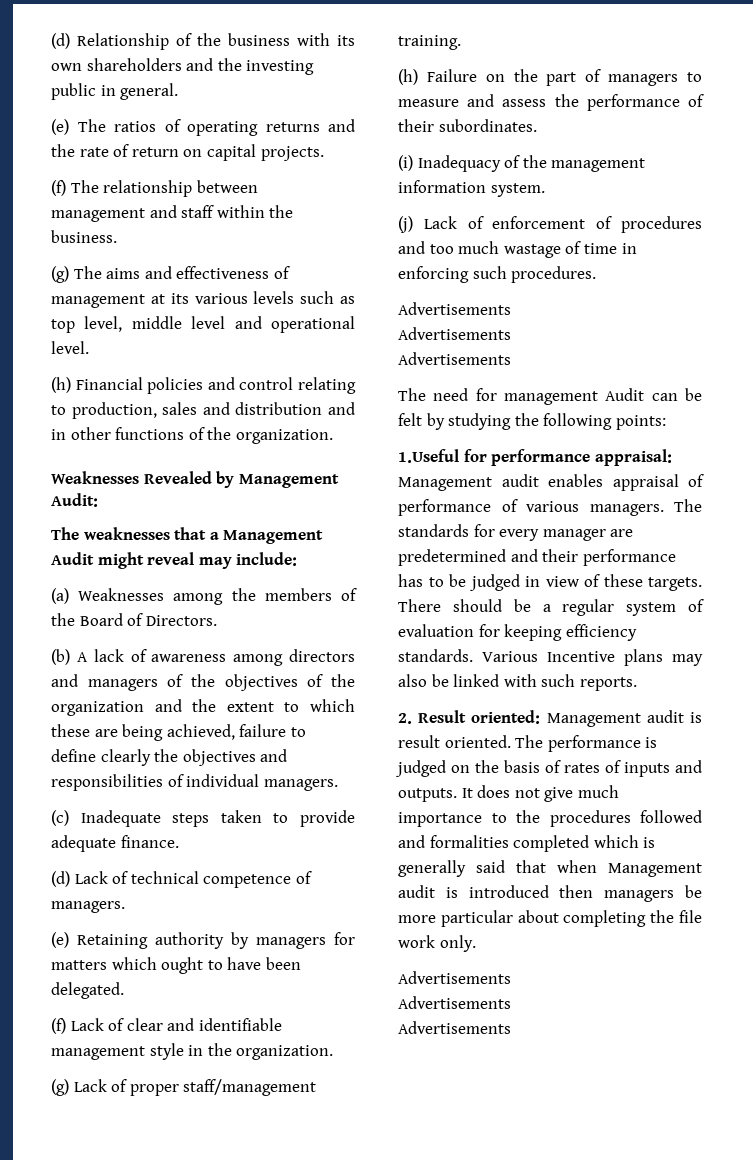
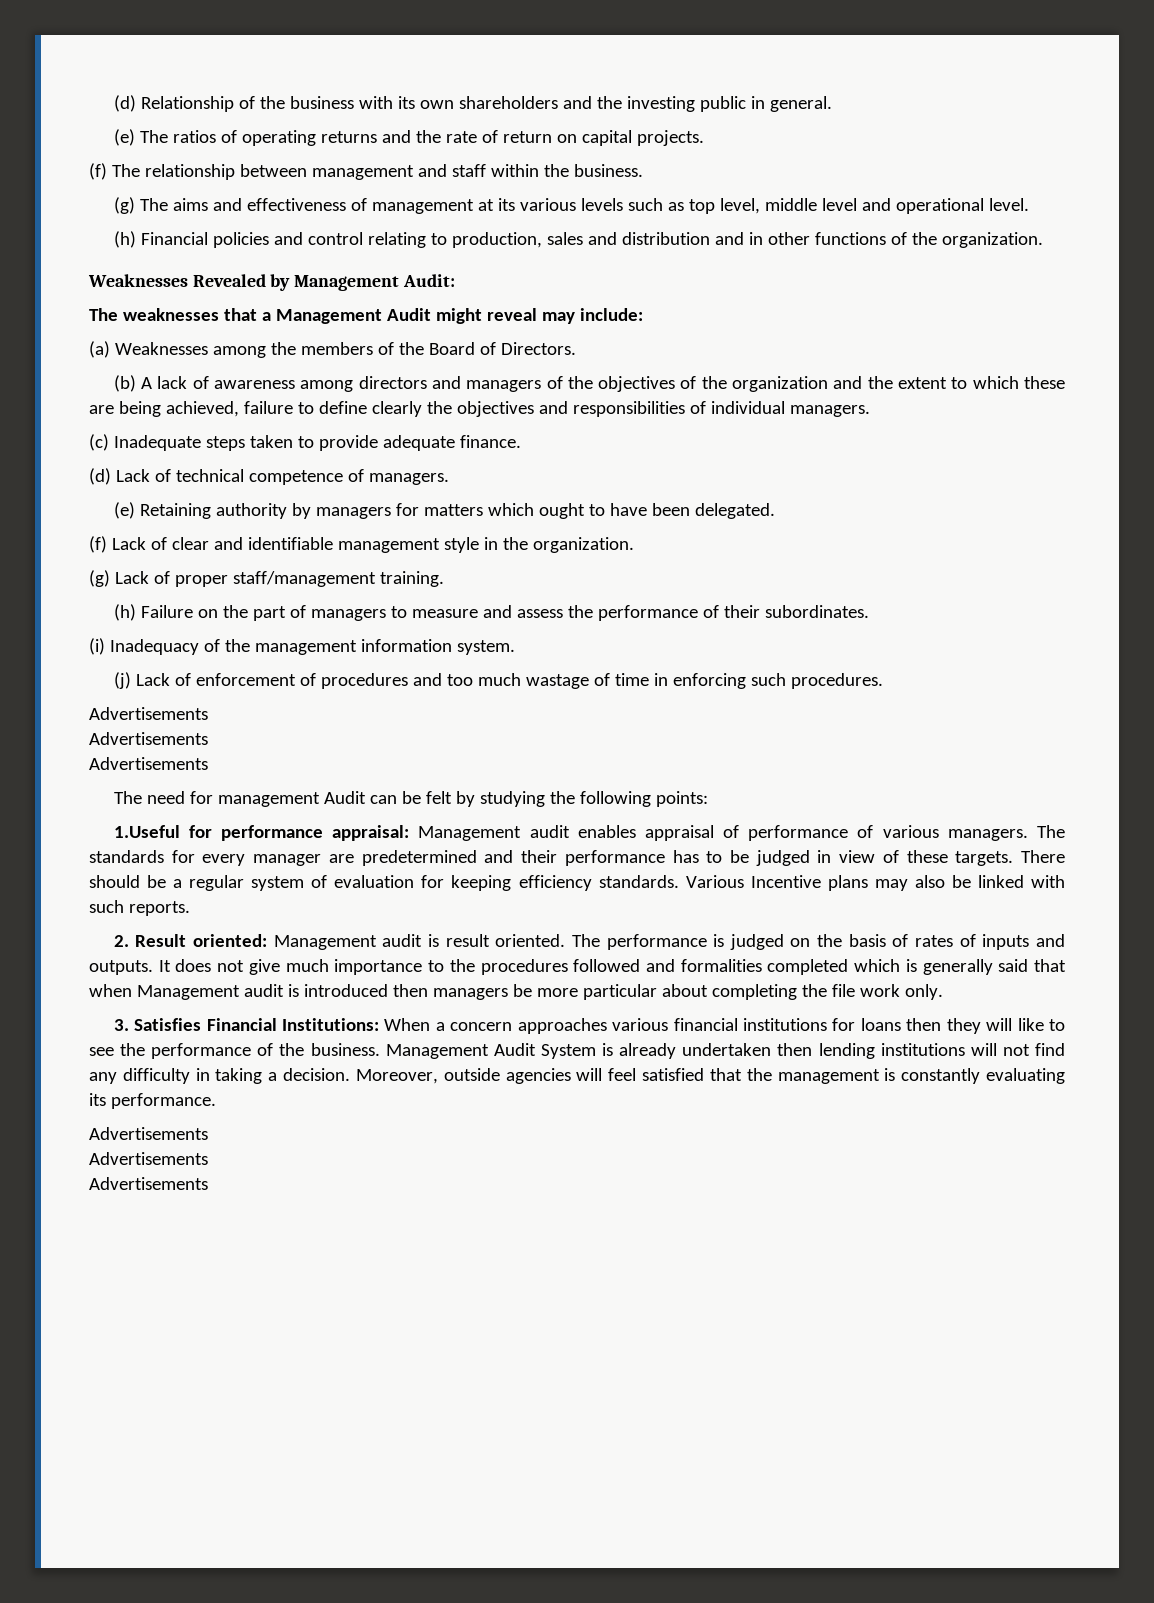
(476, 943) none -> [113,1018,1066,1034] [89,1043,1065,1059] [89,1068,1066,1084] [89,1093,216,1109] // 3. Satisfies Financial Institutions: When a concern approaches various financial institutions for loans then they will like to see the performance of the business. Management Audit System is already undertaken then lending institutions will not find any difficulty in taking a decision. Moreover, outside agencies will feel satisfied that the management is constantly evaluating its performance.

